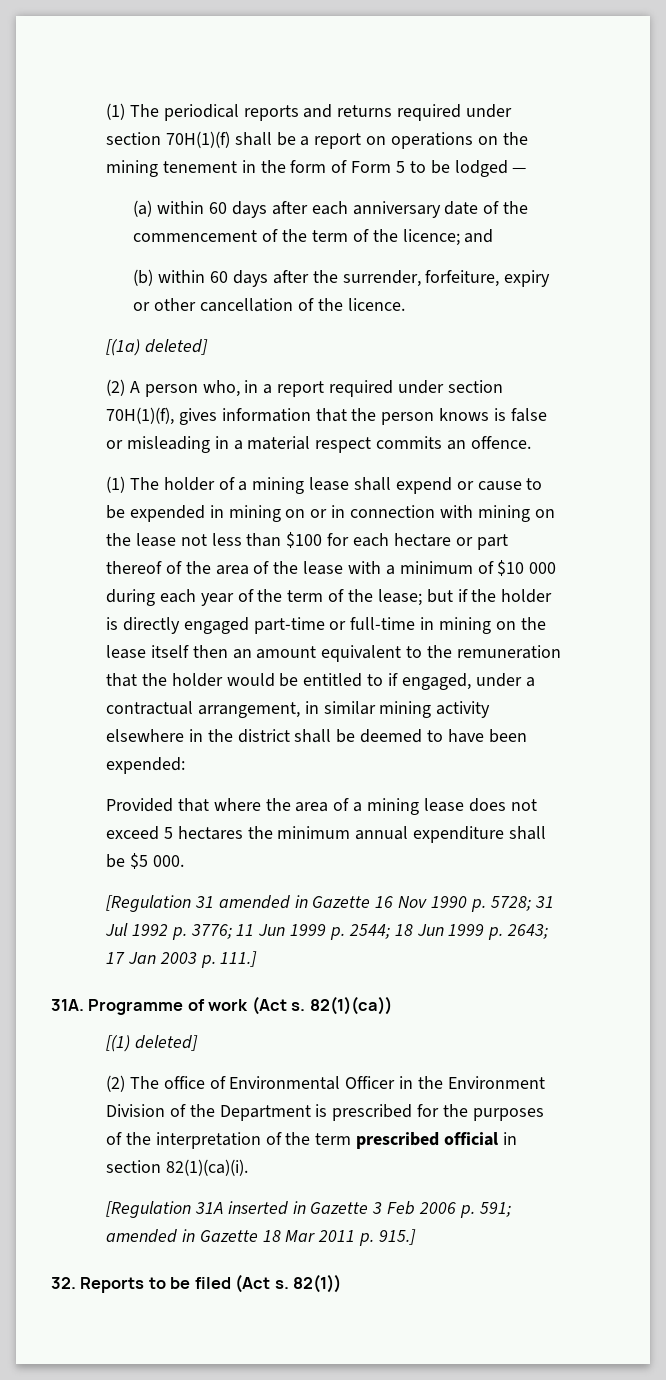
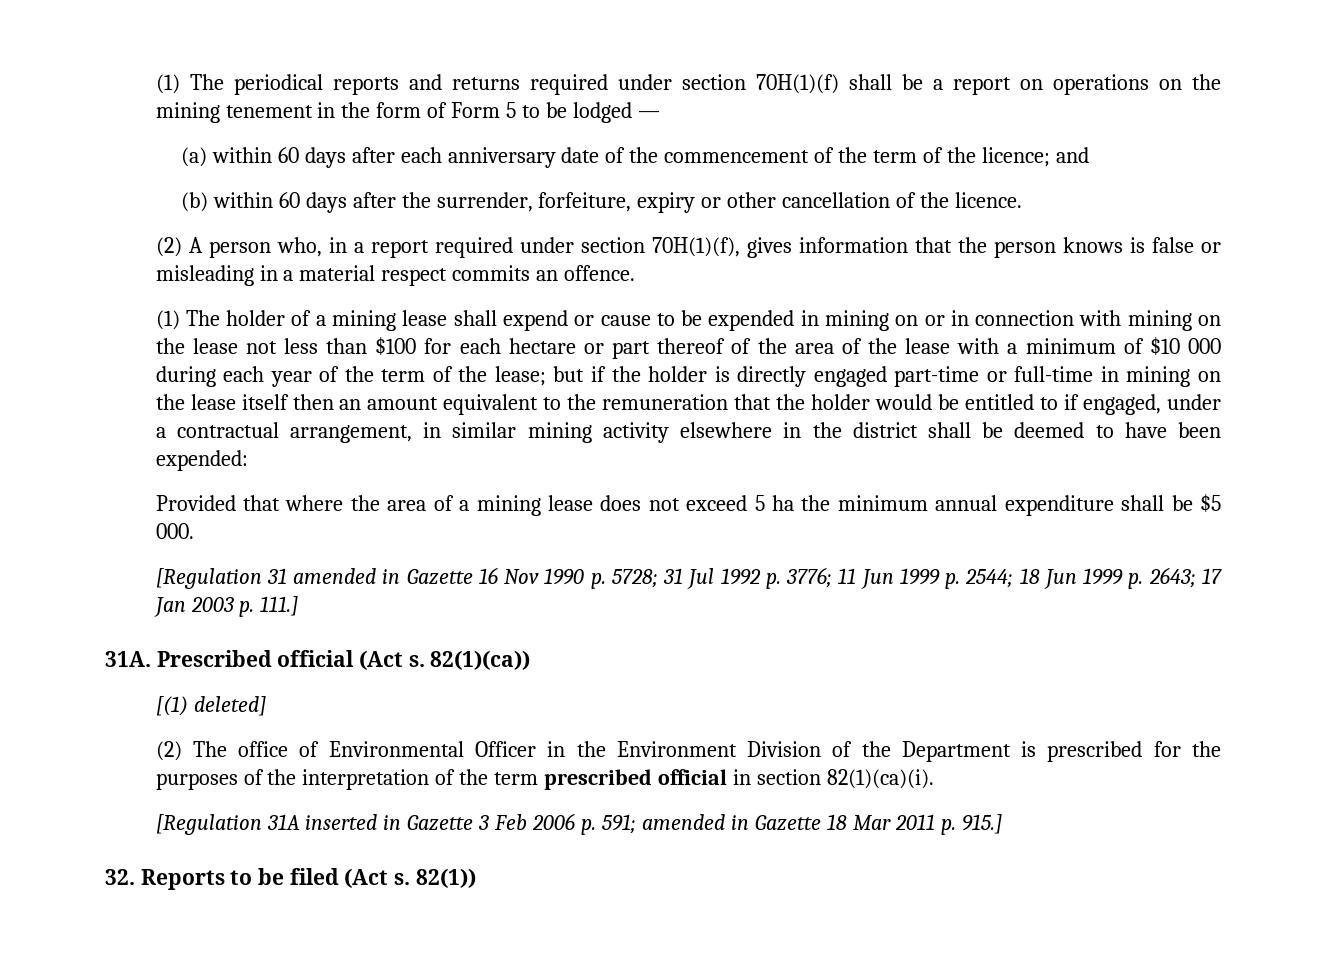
[105,339,208,356] // [(1a) deleted] -> (1023, 200) none
[177,826,243,840] hectares -> [772,495,795,511] ha
[88,999,249,1015] Programme of work -> [156,650,355,667] Prescribed official

